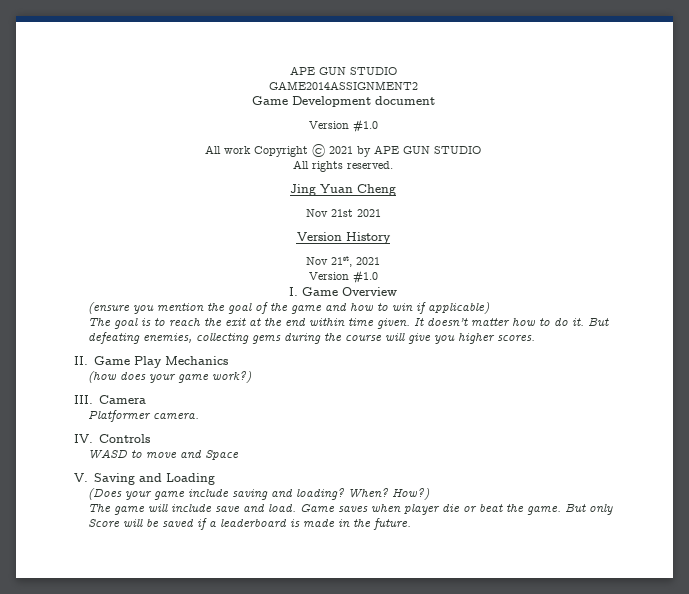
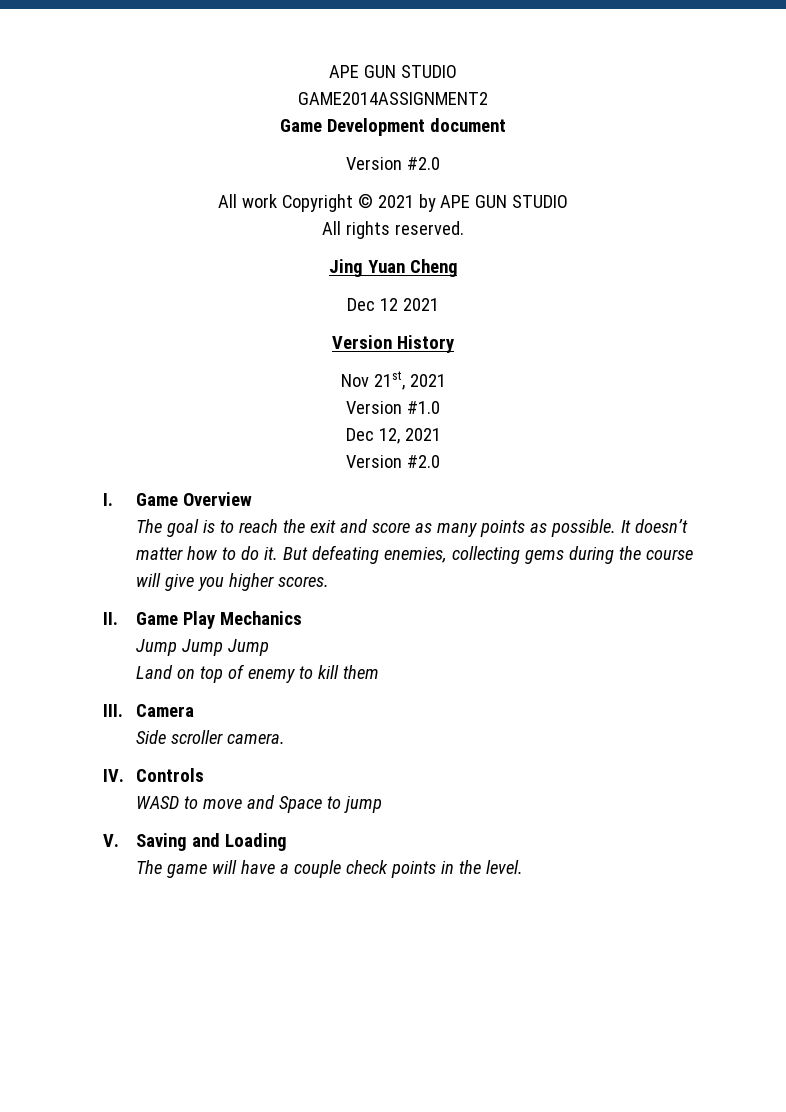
[352,119,378,133] #1.0 -> [406,157,440,170] #2.0
[305,209,353,217] Nov 21st -> [347,298,398,311] Dec 12
[289,287,397,296] [87,302,490,314] I. Game Overview // (ensure you mention the goal of the game and how to win if applicable) -> [345,428,441,444] [346,455,440,468] [102,492,252,506] Dec 12, 2021 // Version #2.0 // I. Game Overview
[248,318,410,329] at the end within time given. -> [339,519,616,537] and score as many points as possible.
[87,371,252,383] (how does your game work?) -> [135,639,269,656] [135,664,379,683] Jump Jump Jump // Land on top of enemy to kill them
[87,410,151,422] Platformer -> [135,730,223,744] Side scroller
(239, 455) none -> [326,796,382,813] to jump
[87,488,430,500] [87,503,613,515] [87,518,335,530] (Does your game include saving and loading? When? How?) // The game will include save and load. Game saves when player die or beat the game. But only Score will be saved if a leaderboard is made -> [135,860,436,878] The game will have a couple check points
[372,518,411,530] future. -> [485,860,523,874] level.

